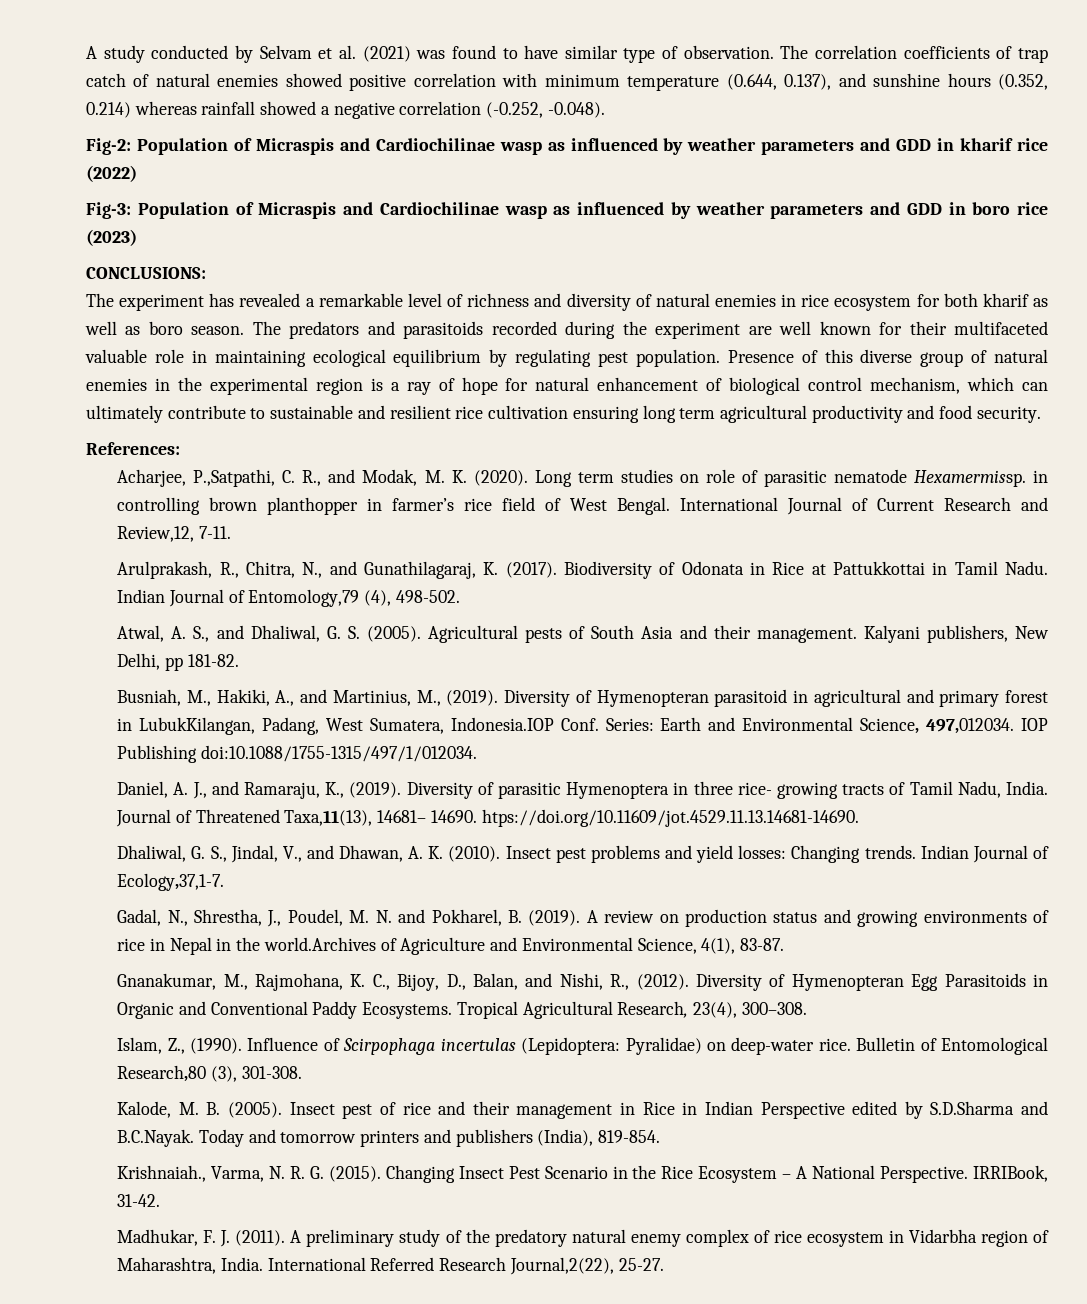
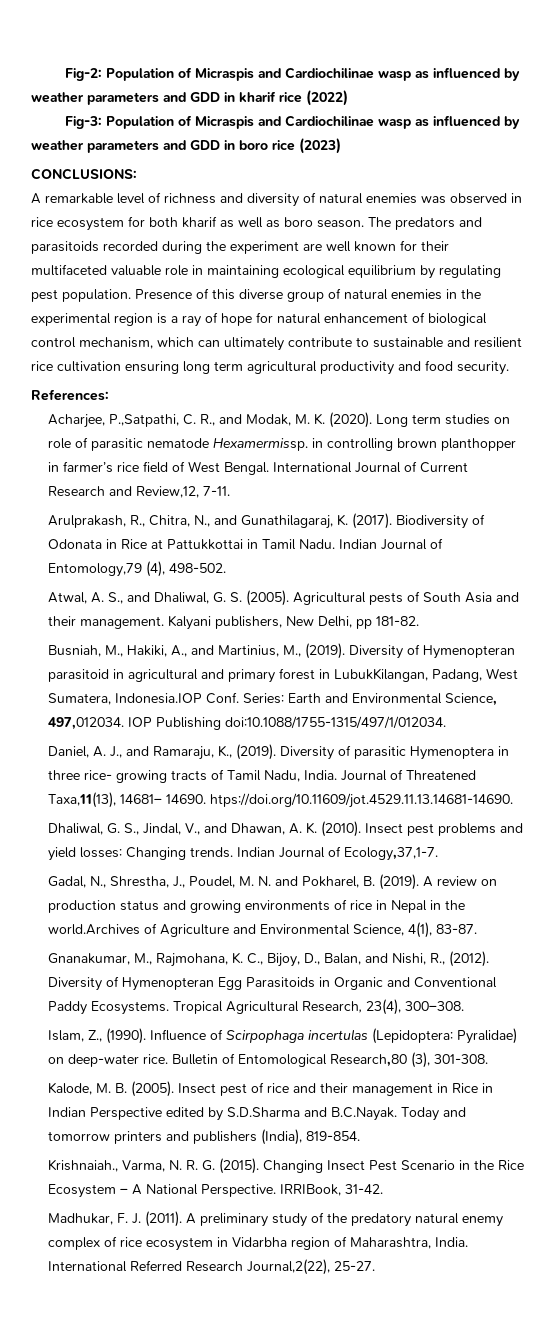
[86,45,1048,63] [86,73,1048,91] [86,101,605,119] A study conducted by Selvam et al. (2021) was found to have similar type of observation. The correlation coefficients of trap catch of natural enemies showed positive correlation with minimum temperature (0.644, 0.137), and sunshine hours (0.352, 0.214) whereas rainfall showed a negative correlation (-0.252, -0.048). // -> (65, 74) none
[86,293,315,311] The experiment has revealed a -> [31,193,41,204] A
(776, 300) none -> [421,193,507,204] was observed

